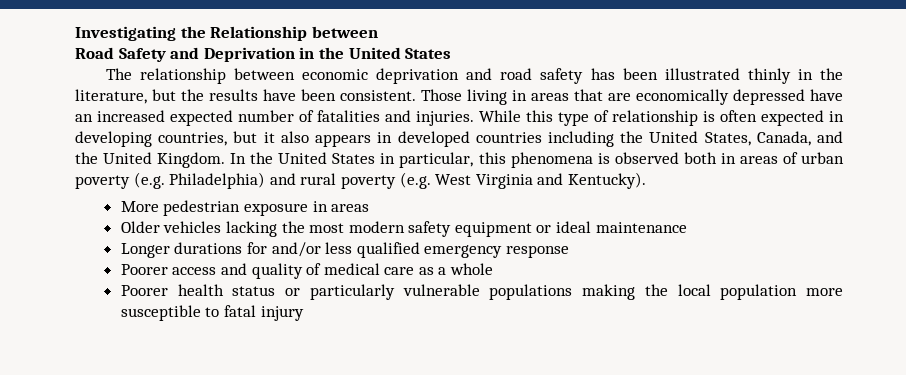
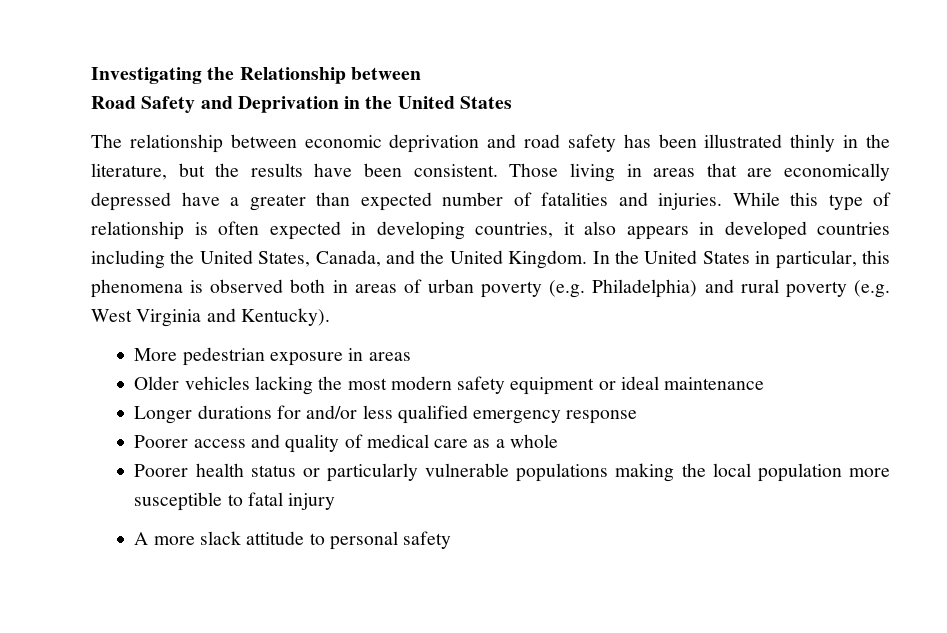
[75,110,165,122] an increased -> [230,192,350,211] a greater than
[233,131,258,143] but -> (553, 230) none
(304, 313) none -> [134,531,452,550] // A more slack attitude to personal safety

